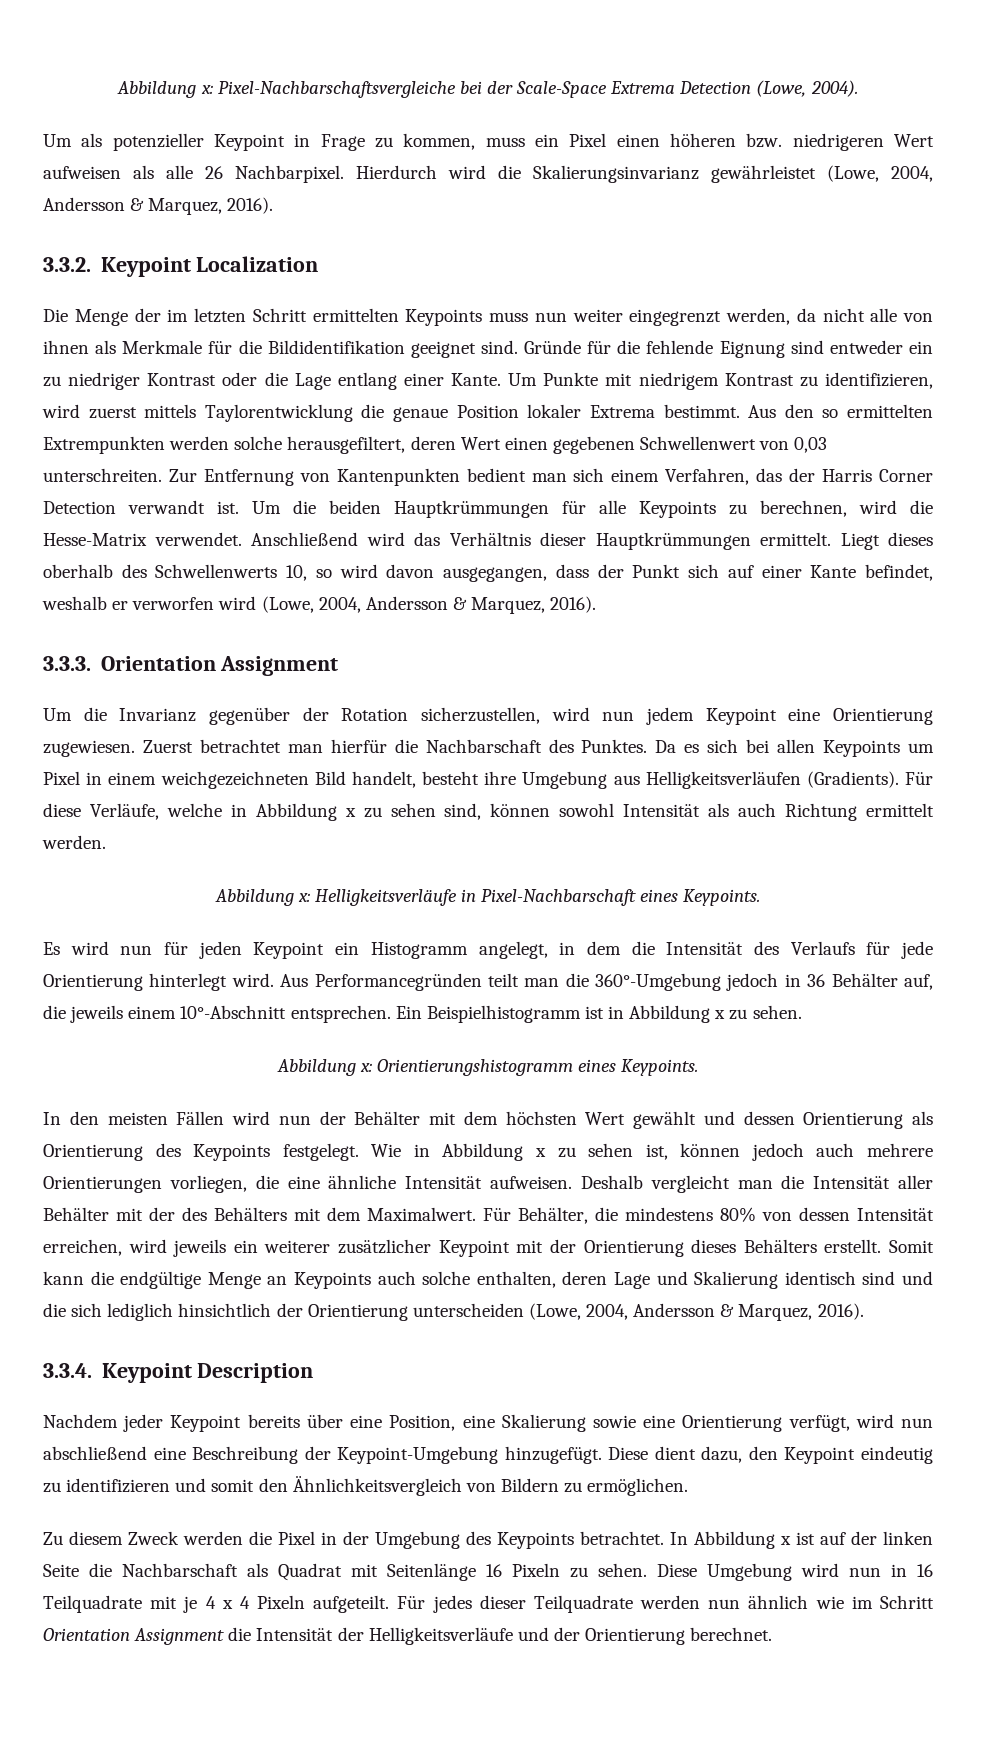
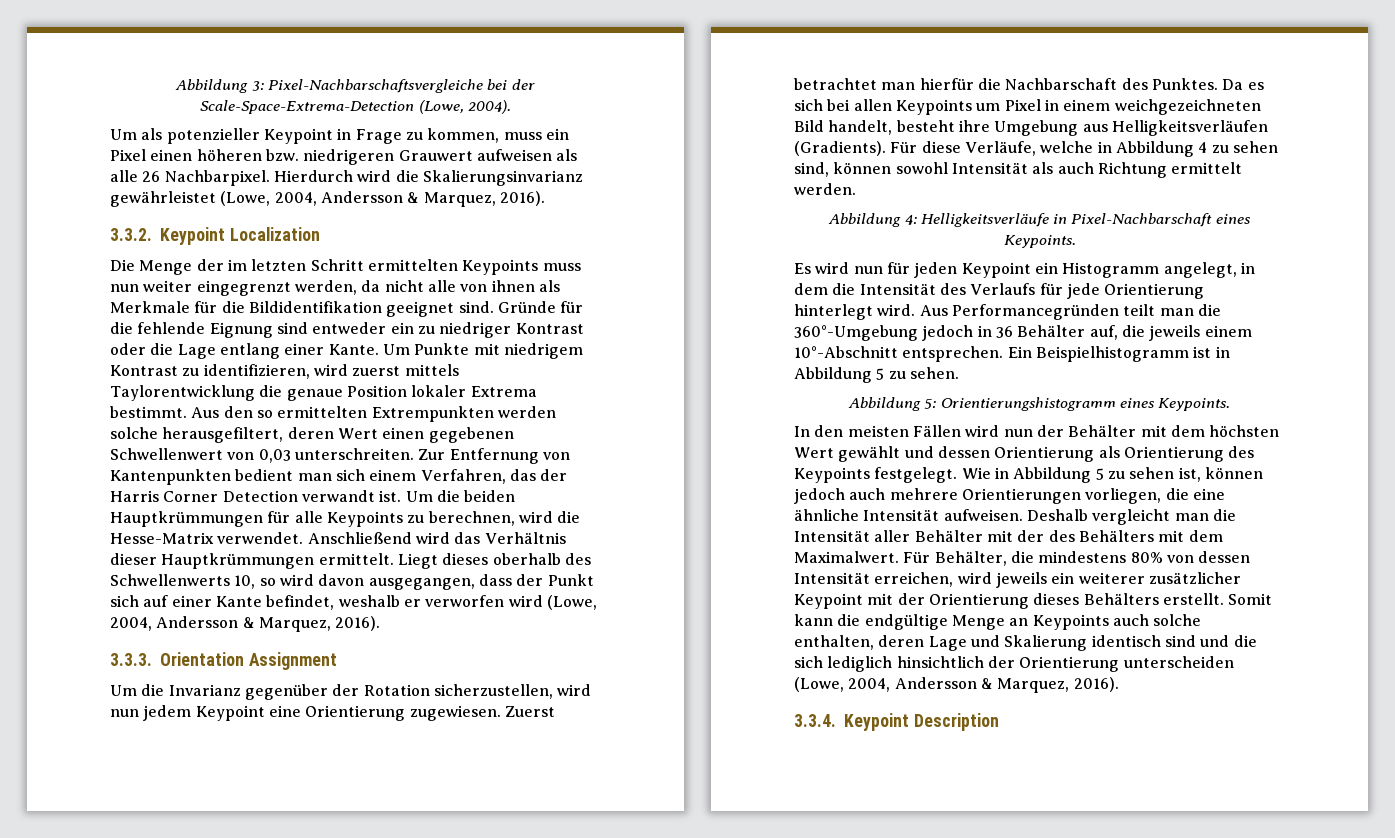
[117,81,213,98] Abbildung x: -> [175,79,264,93] Abbildung 3:
[516,81,752,98] Scale-Space Extrema Detection -> [200,100,415,114] Scale-Space-Extrema-Detection
[894,134,935,147] Wert -> [398,150,473,161] Grauwert
[344,808,356,817] x -> [1198,142,1208,153] 4
[297,893,310,902] x: -> [904,214,917,225] 4:
[714,1010,726,1019] x -> [876,368,885,380] 5
[359,1063,372,1072] x: -> [924,398,937,409] 5:
[534,1148,546,1157] x -> [1095,468,1104,480] 5
[43,1414,933,1432] [43,1446,933,1464] [43,1476,689,1496] [43,1531,933,1549] [43,1563,933,1581] [43,1595,934,1613] [43,1627,773,1645] // Nachdem jeder Keypoint bereits über eine Position, eine Skalierung sowie eine Orientierung verfügt, wird nun abschließend eine Beschreibung der Keypoint-Umgebung hinzugefügt. Diese dient dazu, den Keypoint eindeutig zu identifizieren und somit den Ähnlichkeitsvergleich von Bildern zu ermöglichen. // Zu diesem Zweck werden die Pixel in der Umgebung des Keypoints betrachtet. In Abbildung x ist auf der linken Seite die Nachbarschaft als Quadrat mit Seitenlänge 16 Pixeln zu sehen. Diese Umgebung wird nun in 16 Teilquadrate mit je 4 x 4 Pixeln aufgeteilt. Für jedes dieser Teilquadrate werden nun ähnlich wie im Schritt Orientation Assignment die Intensität der Helligkeitsverläufe und der Orientierung berechnet. -> (999, 722) none

